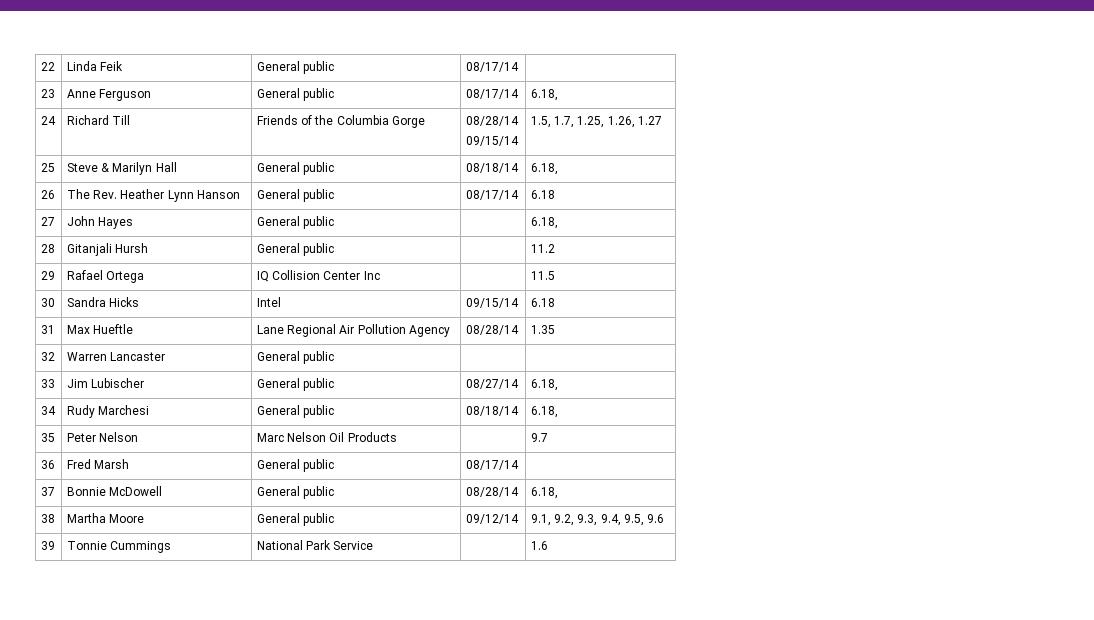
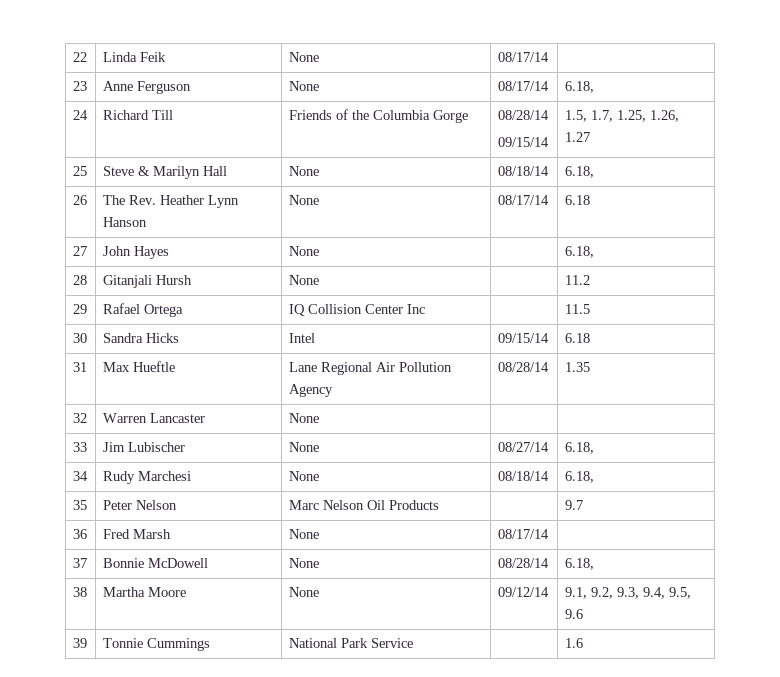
[256,61,335,74] | General public -> [288,52,319,62] | None
[256,88,335,101] | General public -> [288,81,319,91] | None
[256,162,335,175] | General public -> [288,166,319,176] | None
[256,189,335,202] | General public -> [288,195,319,205] | None
[256,216,335,229] | General public -> [288,246,319,256] | None
[256,243,335,256] | General public -> [288,275,319,285] | None
[256,351,335,364] | General public -> [288,413,319,423] | None
[256,378,335,391] | General public -> [288,442,319,452] | None
[256,405,335,418] | General public -> [288,471,319,481] | None
[256,459,335,472] | General public -> [288,529,319,539] | None
[256,486,335,499] | General public -> [288,558,319,568] | None
[256,513,335,526] | General public -> [288,587,319,597] | None

